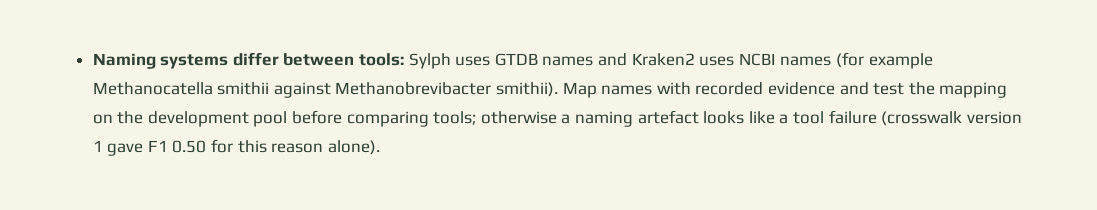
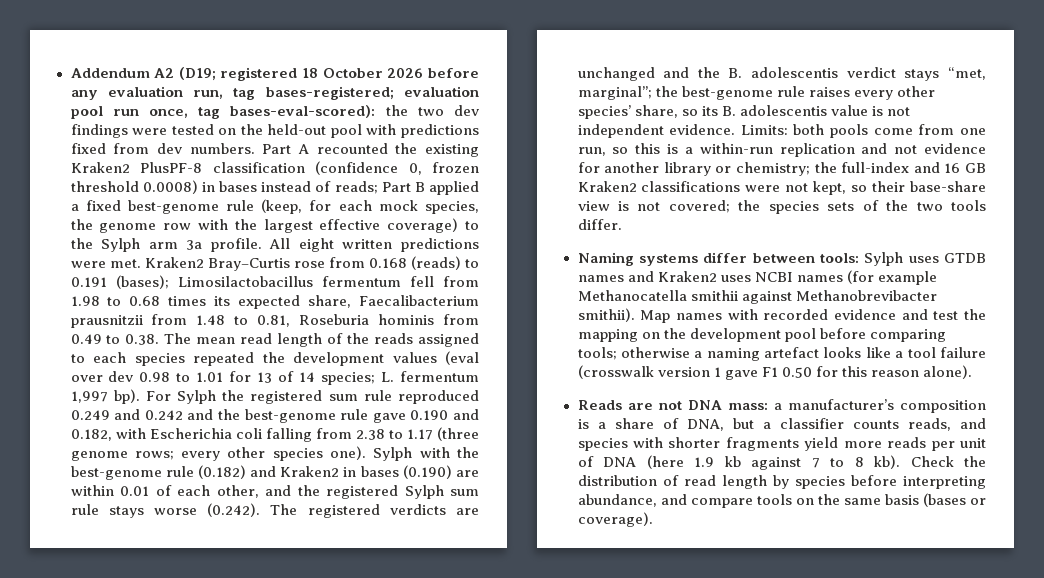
(92, 61) none -> [70,67,480,81] [70,86,480,100] [70,105,481,119] [70,124,479,138] [70,143,479,157] [70,161,479,175] [70,180,480,195] [70,199,479,214] [70,218,479,233] [70,238,479,252] [70,256,479,271] [70,275,480,289] [70,295,480,309] [70,314,480,328] [70,333,479,347] [70,351,479,366] [70,371,480,385] [70,389,479,404] [70,409,479,423] [70,427,479,442] [70,446,479,461] [70,465,479,480] [70,485,479,499] [70,503,480,518] [577,67,986,81] [577,86,935,100] [577,105,910,119] [577,124,987,138] [577,143,986,157] [577,162,986,176] [577,181,987,195] [577,200,986,214] [577,219,622,230] Addendum A2 (D19; registered 18 October 2026 before any evaluation run, tag bases-registered; evaluation pool run once, tag bases-eval-scored): the two dev findings were tested on the held-out pool with predictions fixed from dev numbers. Part A recounted the existing Kraken2 PlusPF-8 classification (confidence 0, frozen threshold 0.0008) in bases instead of reads; Part B applied a fixed best-genome rule (keep, for each mock species, the genome row with the largest effective coverage) to the Sylph arm 3a profile. All eight written predictions were met. Kraken2 Bray–Curtis rose from 0.168 (reads) to 0.191 (bases); Limosilactobacillus fermentum fell from 1.98 to 0.68 times its expected share, Faecalibacterium prausnitzii from 1.48 to 0.81, Roseburia hominis from 0.49 to 0.38. The mean read length of the reads assigned to each species repeated the development values (eval over dev 0.98 to 1.01 for 13 of 14 species; L. fermentum 1,997 bp). For Sylph the registered sum rule reproduced 0.249 and 0.242 and the best-genome rule gave 0.190 and 0.182, with Escherichia coli falling from 2.38 to 1.17 (three genome rows; every other species one). Sylph with the best-genome rule (0.182) and Kraken2 in bases (0.190) are within 0.01 of each other, and the registered Sylph sum rule stays worse (0.242). The registered verdicts are unchanged and the B. adolescentis verdict stays “met, marginal”; the best-genome rule raises every other species’ share, so its B. adolescentis value is not independent evidence. Limits: both pools come from one run, so this is a within-run replication and not evidence for another library or chemistry; the full-index and 16 GB Kraken2 classifications were not kept, so their base-share view is not covered; the species sets of the two tools differ. //
(380, 147) none -> [577,399,986,413] [577,418,986,431] [577,437,986,451] [577,455,986,470] [577,475,986,489] [577,493,986,508] [577,512,653,527] // Reads are not DNA mass: a manufacturer’s composition is a share of DNA, but a classifier counts reads, and species with shorter fragments yield more reads per unit of DNA (here 1.9 kb against 7 to 8 kb). Check the distribution of read length by species before interpreting abundance, and compare tools on the same basis (bases or coverage).

